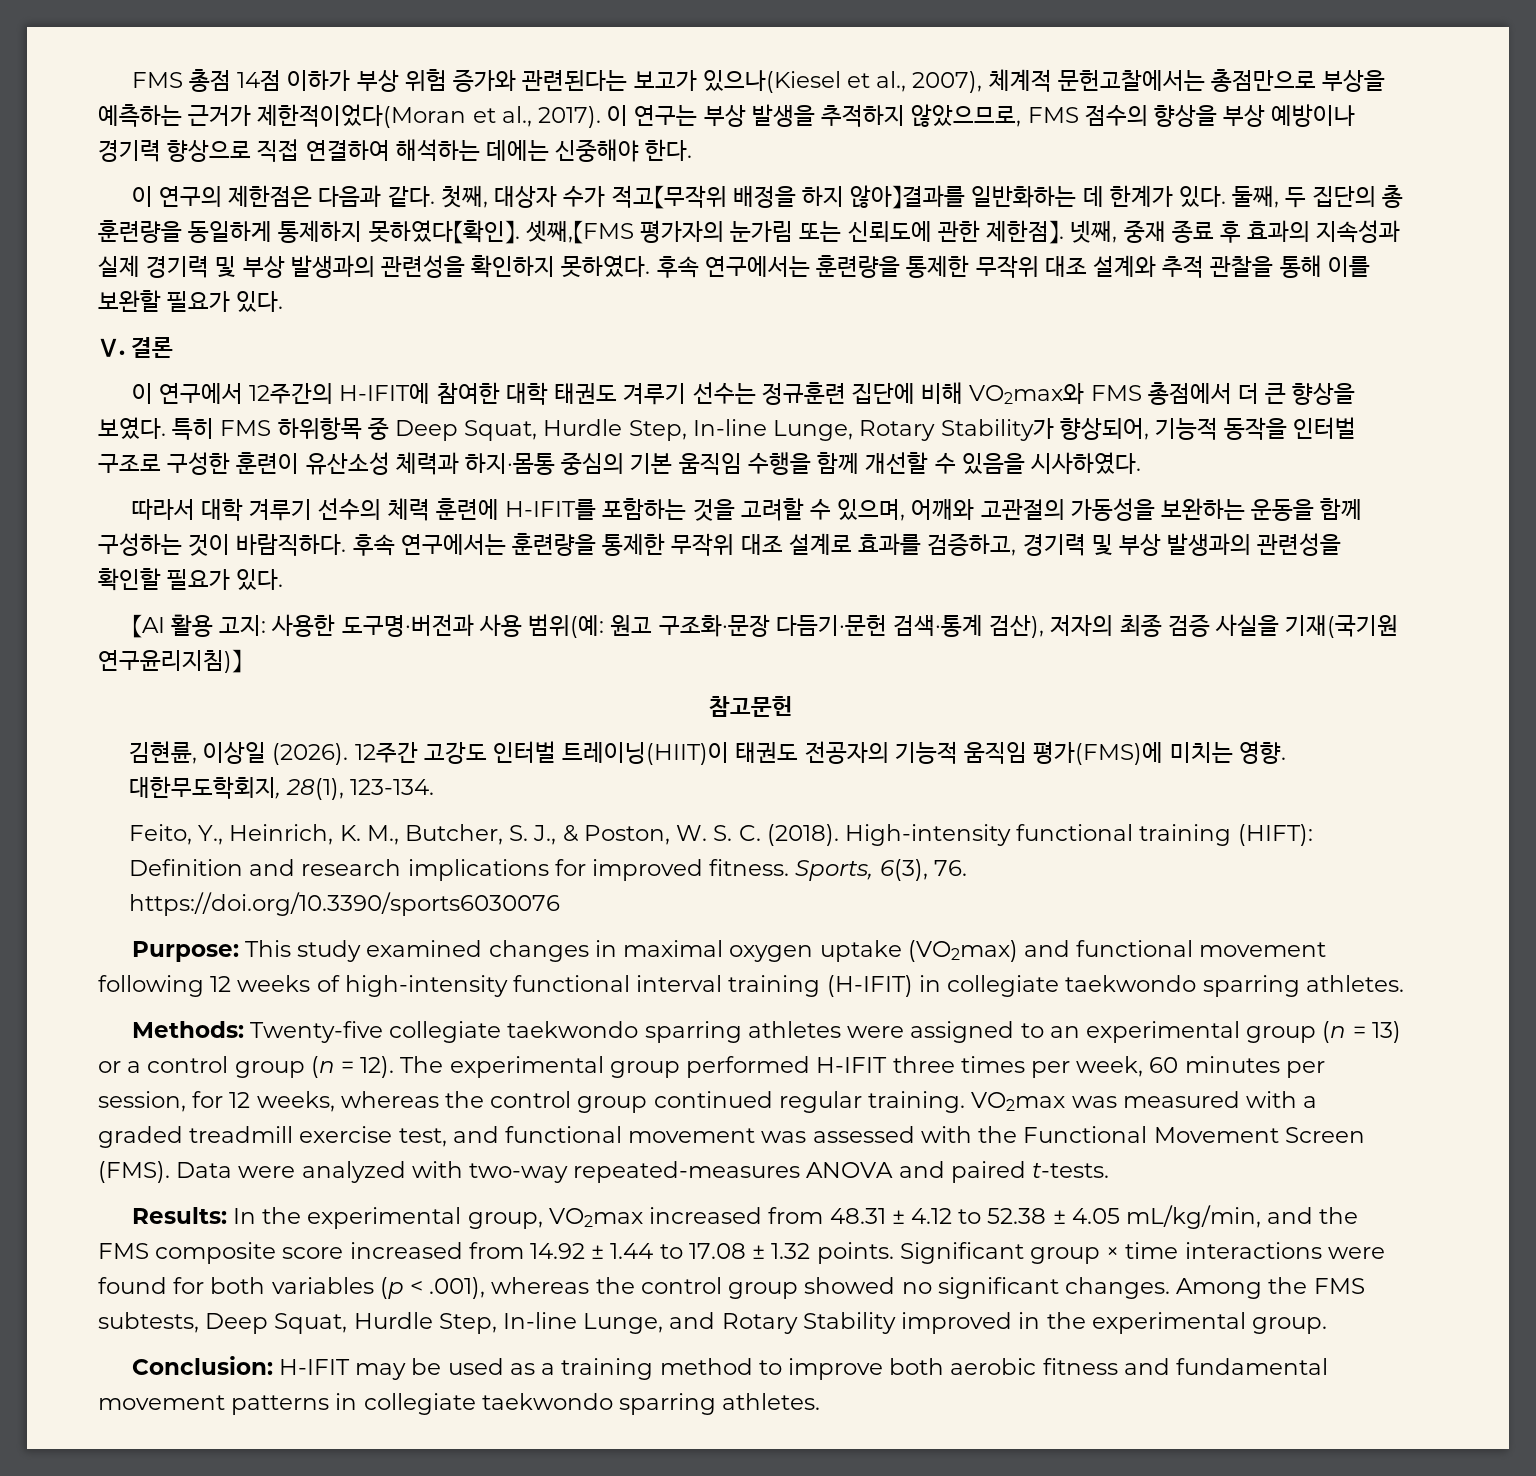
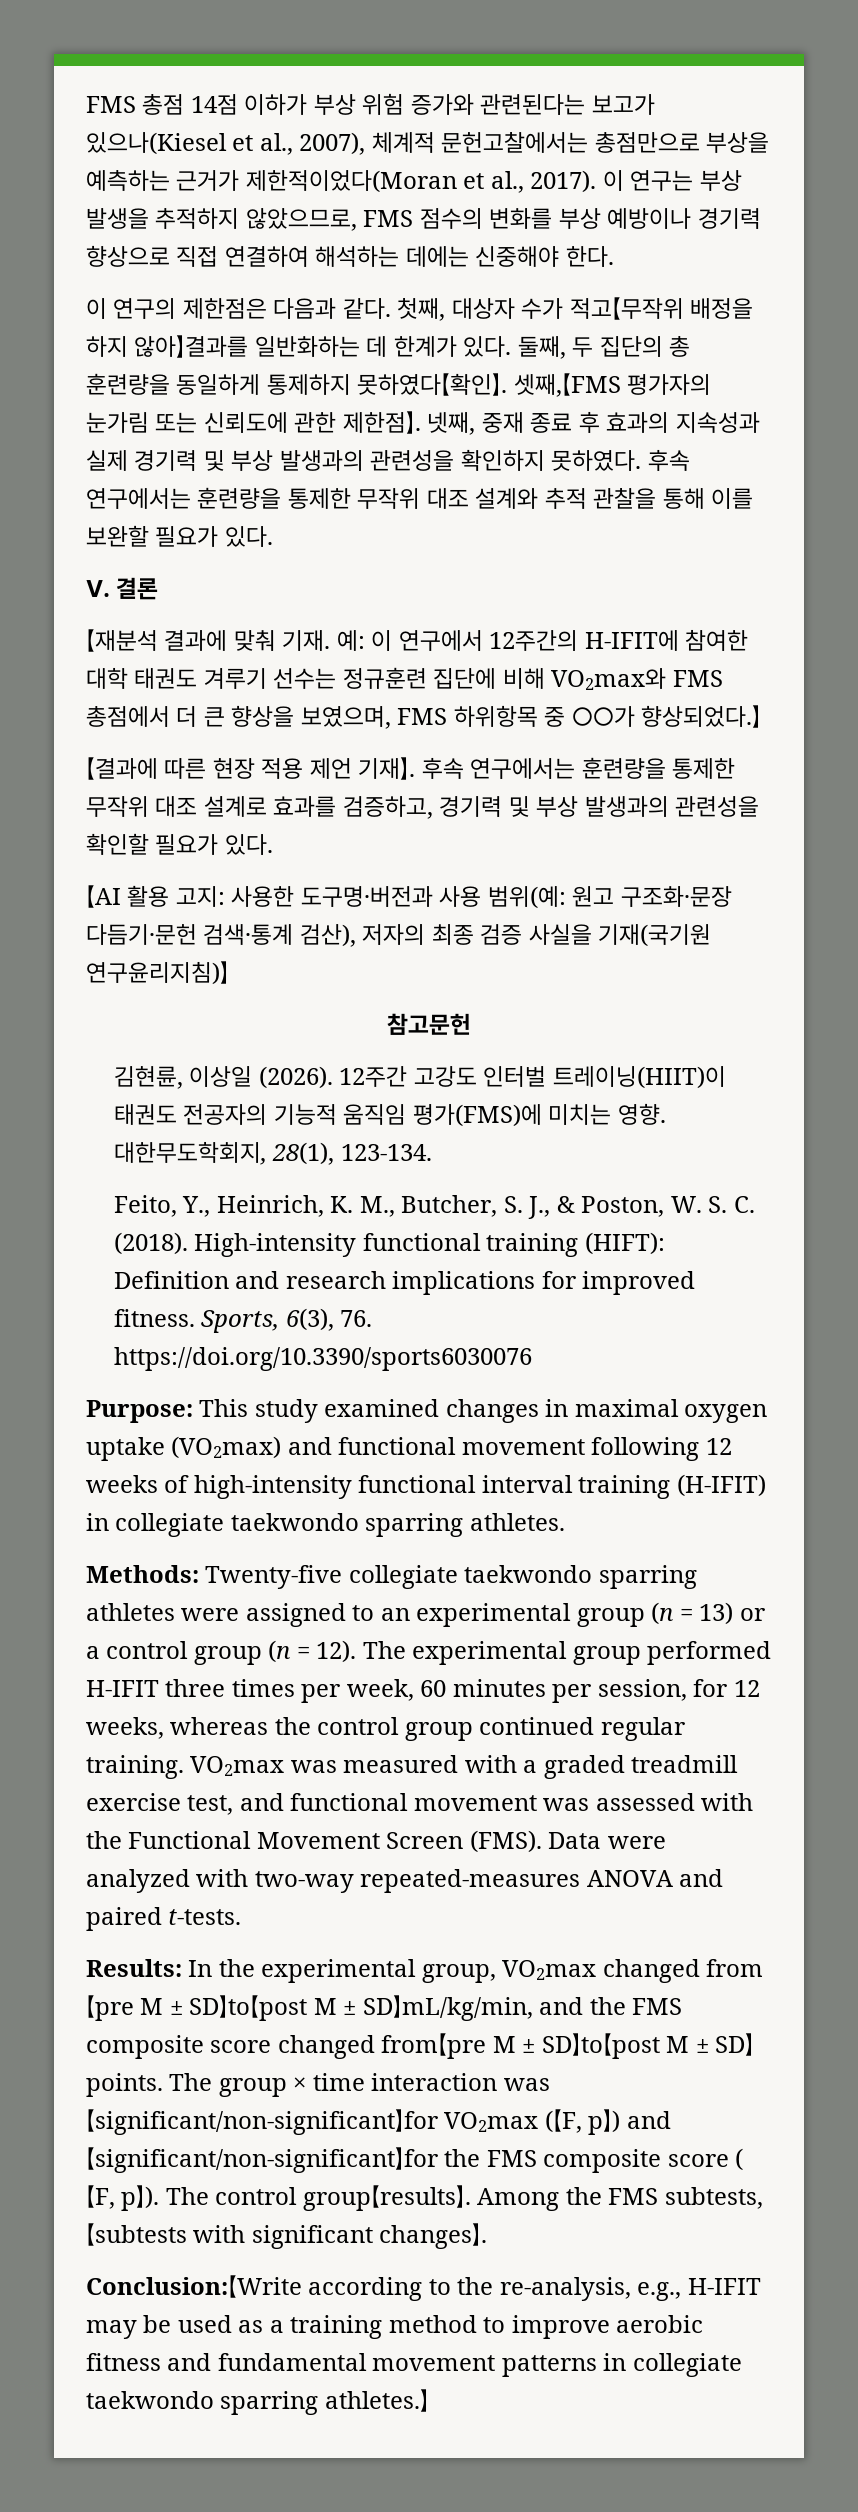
[1153,105,1217,127] 향상을 -> [489,208,553,229] 변화를
(174, 347) none -> [86,629,365,652] 【재분석 결과에 맞춰 기재. 예:
[98,417,215,440] 보였다. 특히 -> [300,706,391,729] 보였으며,
[395,417,1357,441] [98,452,1141,475] [131,498,1363,521] [98,533,347,556] Deep Squat, Hurdle Step, In-line Lunge, Rotary Stability가 향상되어, 기능적 동작을 인터벌 구조로 구성한 훈련이 유산소성 체력과 하지·몸통 중심의 기본 움직임 수행을 함께 개선할 수 있음을 시사하였다. // 따라서 대학 겨루기 선수의 체력 훈련에 H-IFIT를 포함하는 것을 고려할 수 있으며, 어깨와 고관절의 가동성을 보완하는 운동을 함께 구성하는 것이 바람직하다. -> [571,705,762,728] [86,757,416,780] ○○가 향상되었다.】 // 【결과에 따른 현장 적용 제언 기재】.
[649,1207,1120,1224] increased from 48.31 ± 4.12 to 52.38 ± 4.05 -> [602,1959,764,1983] [86,1995,402,2021] changed from【pre M ± SD】to【post M ± SD】
[349,1242,1385,1264] [98,1277,1365,1299] [98,1312,1327,1334] [131,1356,273,1375] increased from 14.92 ± 1.44 to 17.08 ± 1.32 points. Significant group × time interactions were found for both variables (p < .001), whereas the control group showed no significant changes. Among the FMS subtests, Deep Squat, Hurdle Step, In-line Lunge, and Rotary Stability improved in the experimental group. // Conclusion: -> [277,2033,755,2059] [86,2073,550,2097] [86,2109,671,2135] [86,2147,744,2173] [86,2185,763,2211] [86,2223,488,2249] [86,2275,682,2301] changed from【pre M ± SD】to【post M ± SD】points. The group × time interaction was【significant/non-significant】for VO2max (【F, p】) and【significant/non-significant】for the FMS composite score (【F, p】). The control group【results】. Among the FMS subtests,【subtests with significant changes】. // Conclusion:【Write according to the re-analysis, e.g.,
[889,1358,945,1375] both -> (610, 2327) none
(821, 1401) none -> [419,2389,429,2412] 】

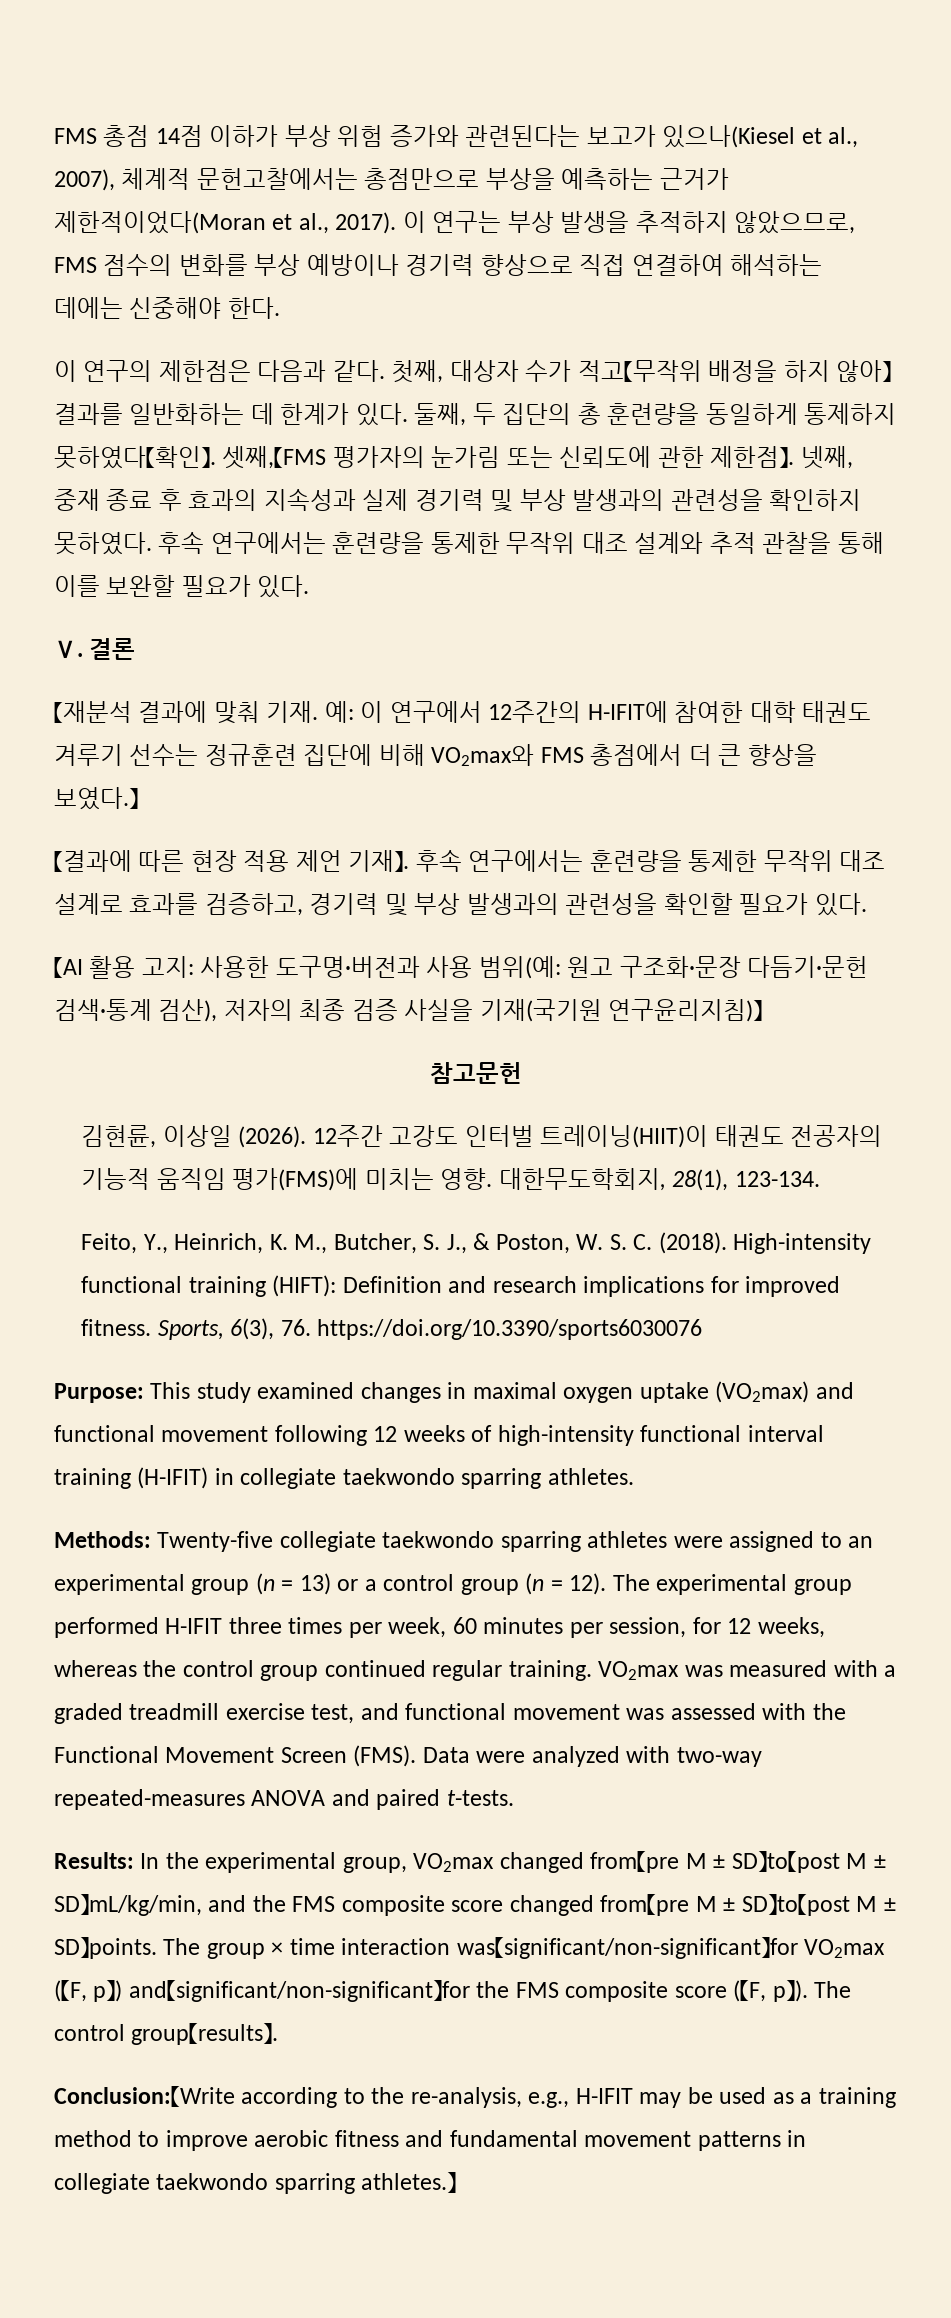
[300,705,753,729] 보였으며, FMS 하위항목 중 ○○가 향상되었다. -> [54,787,129,810] 보였다.
[477,2187,763,2211] [86,2223,488,2249] Among the FMS subtests,【subtests with significant changes】. -> (279, 2039) none

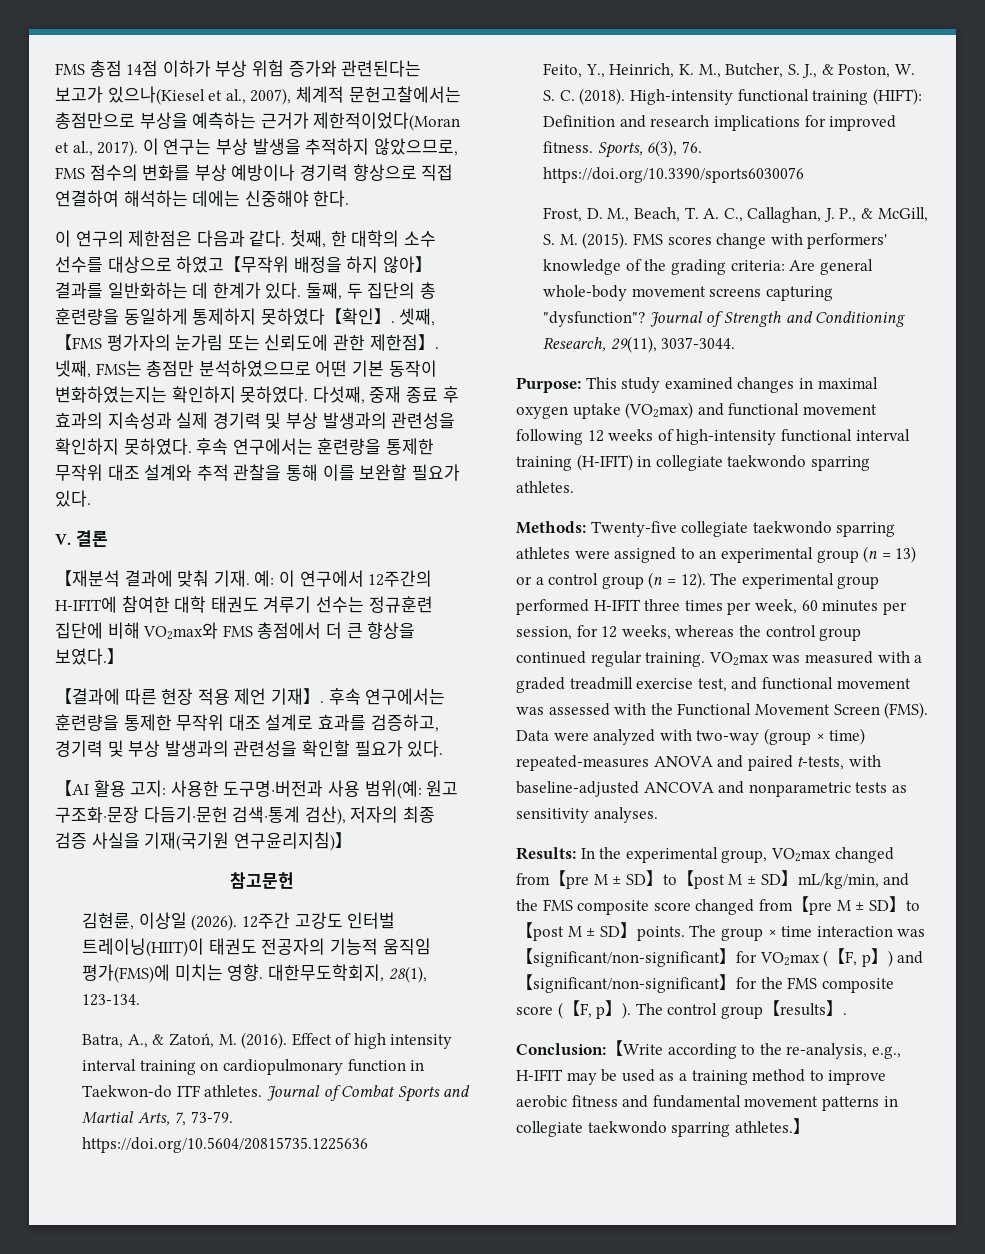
[449,360,624,382] 대상자 수가 적고 -> [330,230,436,247] [55,256,225,273] 한 대학의 소수 선수를 대상으로 하였고
(853, 457) none -> [95,360,437,377] [55,386,365,404] FMS는 총점만 분석하였으므로 어떤 기본 동작이 변화하였는지는 확인하지 못하였다. 다섯째,
(820, 1179) none -> [82,1032,453,1049] [82,1059,425,1075] [82,1085,471,1102] [82,1111,233,1126] [82,1137,369,1153] // Batra, A., & Zatoń, M. (2016). Effect of high intensity interval training on cardiopulmonary function in Taekwon-do ITF athletes. Journal of Combat Sports and Martial Arts, 7, 73-79. https://doi.org/10.5604/20815735.1225636
(703, 1329) none -> [543,207,928,223] [543,232,888,249] [543,259,873,275] [543,285,833,301] [543,311,906,327] [543,336,736,353] // Frost, D. M., Beach, T. A. C., Callaghan, J. P., & McGill, S. M. (2015). FMS scores change with performers' knowledge of the grading criteria: Are general whole-body movement screens capturing "dysfunction"? Journal of Strength and Conditioning Research, 29(11), 3037-3044.
(762, 1757) none -> [763,728,866,745] (group × time)
[446,1790,514,1806] t-tests. -> [797,755,881,770] [516,781,907,797] [516,807,658,823] t-tests, with baseline-adjusted ANCOVA and nonparametric tests as sensitivity analyses.

